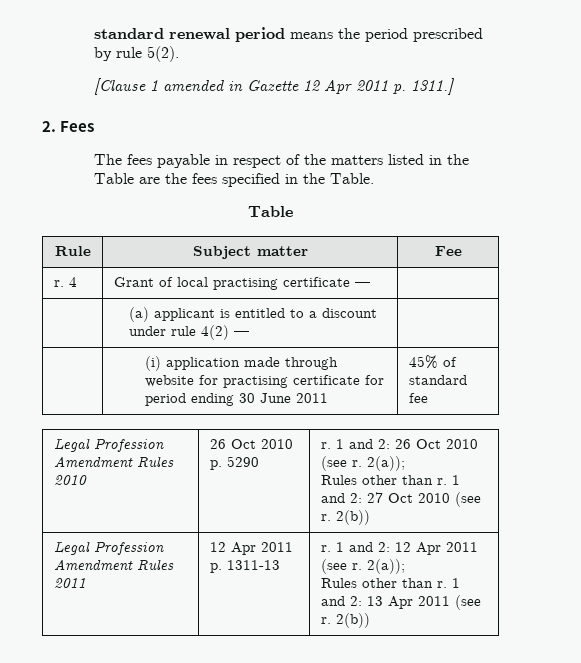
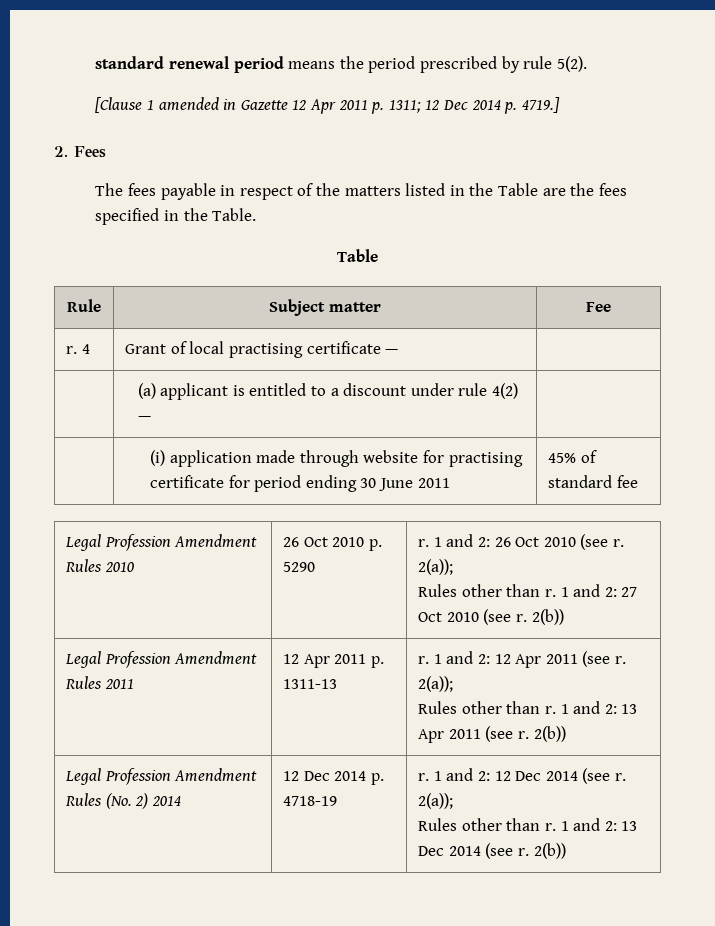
[410,78,454,95] 1311.] -> [388,97,560,114] 1311; 12 Dec 2014 p. 4719.]
(370, 620) none -> [65,768,258,785] [65,793,181,809] [283,771,384,785] [283,796,338,806] [418,768,626,784] [418,793,454,809] [418,818,638,831] [418,843,566,859] // Legal Profession Amendment Rules (No. 2) 2014 | 12 Dec 2014 p. 4718-19 | r. 1 and 2: 12 Dec 2014 (see r. 2(a)); // Rules other than r. 1 and 2: 13 Dec 2014 (see r. 2(b))

